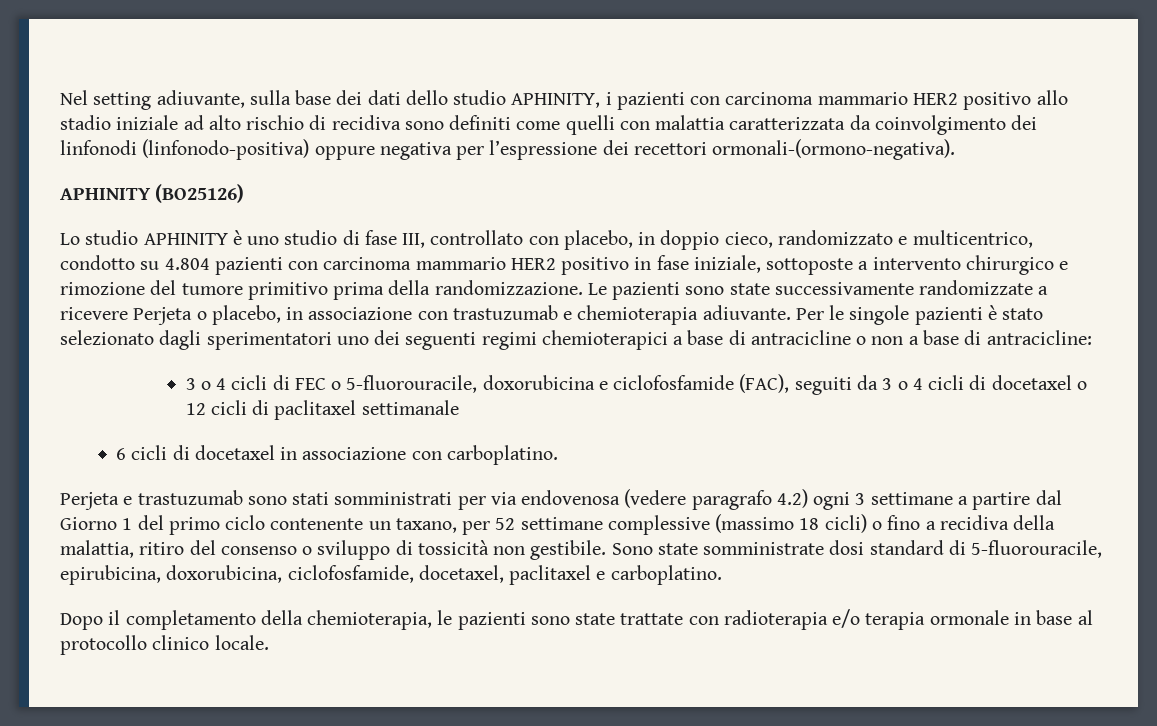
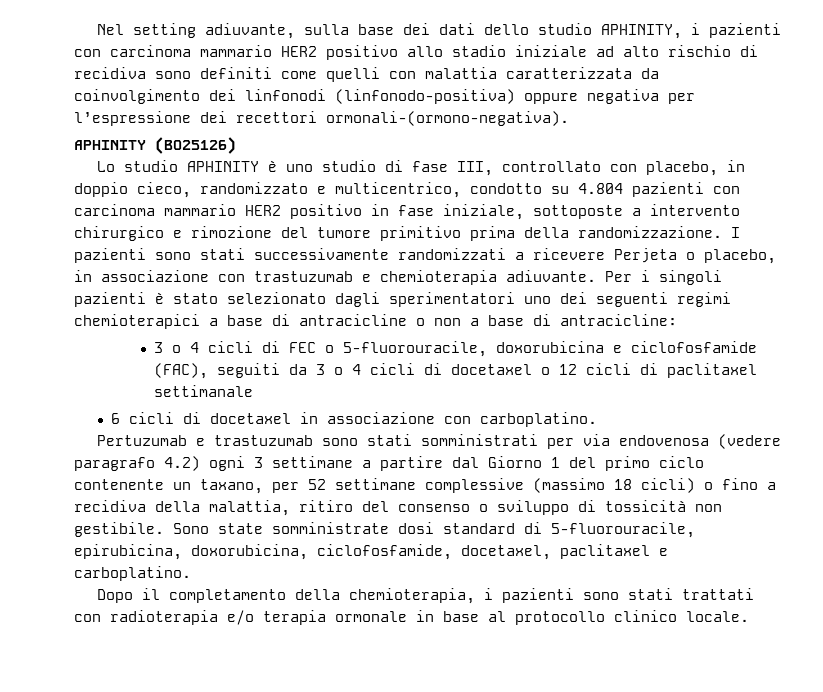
[587,280,1034,300] Le pazienti sono state successivamente randomizzate -> [731,227,740,238] [74,248,506,263] I pazienti sono stati successivamente randomizzati
[829,305,910,325] le singole -> [641,270,722,285] i singoli
[60,492,119,510] Perjeta -> [96,435,187,446] Pertuzumab
[437,610,684,630] le pazienti sono state trattate -> [483,588,754,603] i pazienti sono stati trattati

